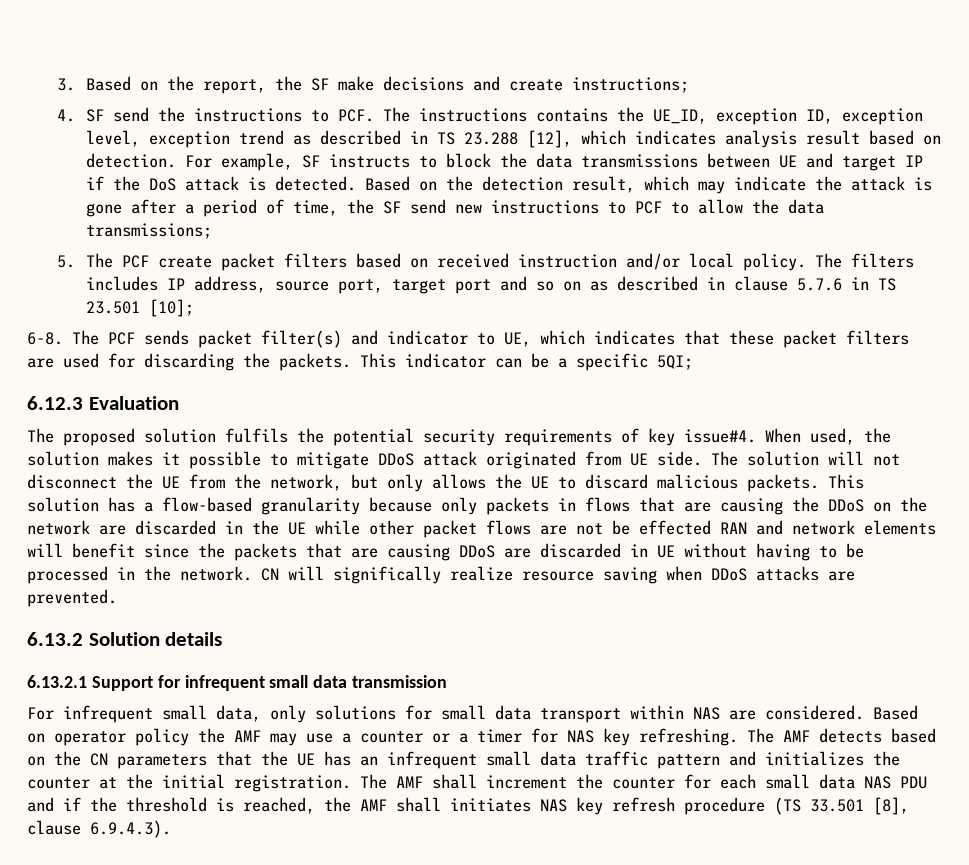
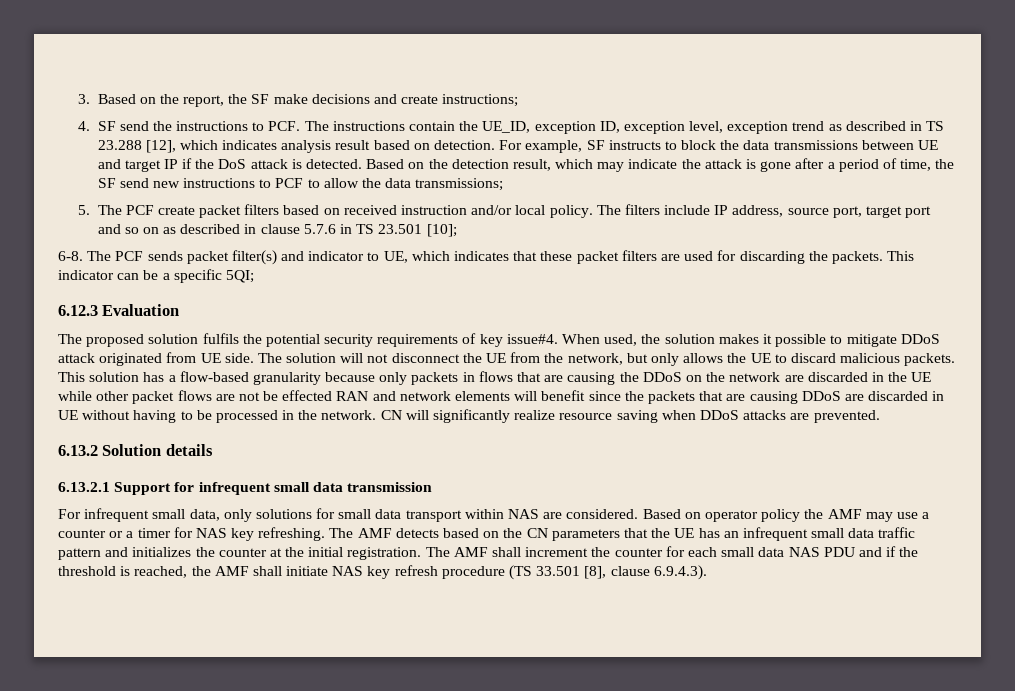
[536,108,609,122] contains -> [409,121,456,131] contain
[86,276,159,291] includes -> [664,205,711,215] include
[333,566,441,584] significally -> [433,409,511,423] significantly
[450,798,531,812] initiates -> [286,566,329,576] initiate

